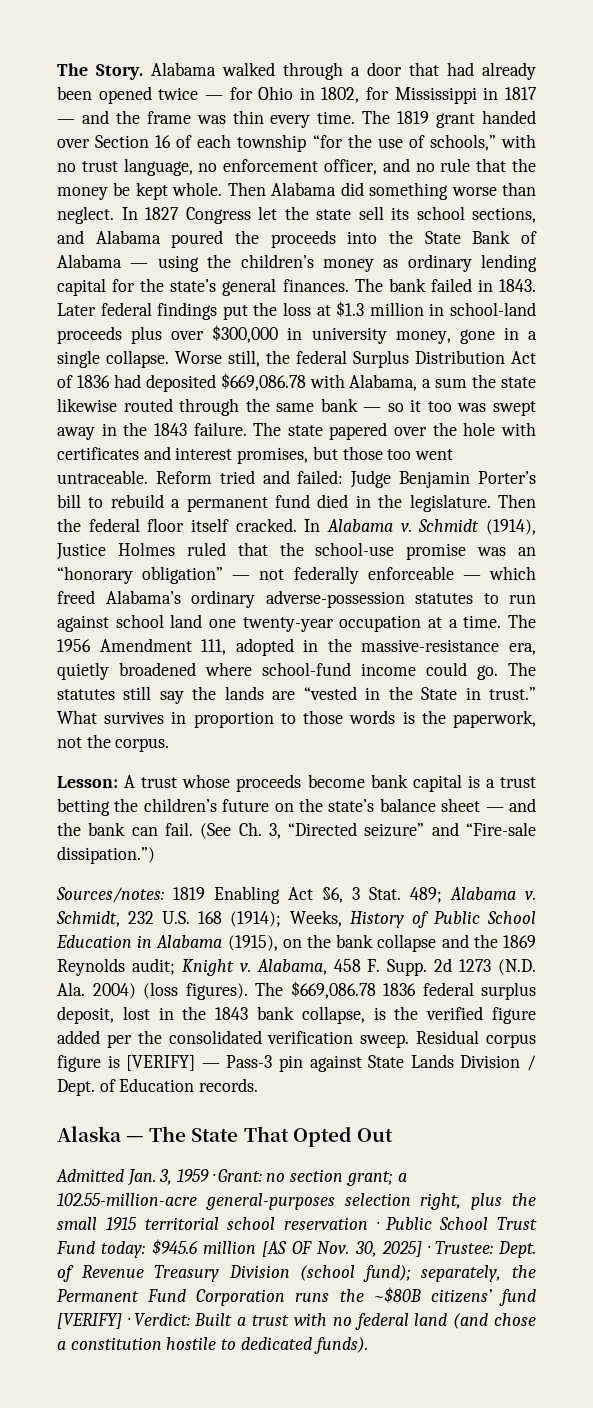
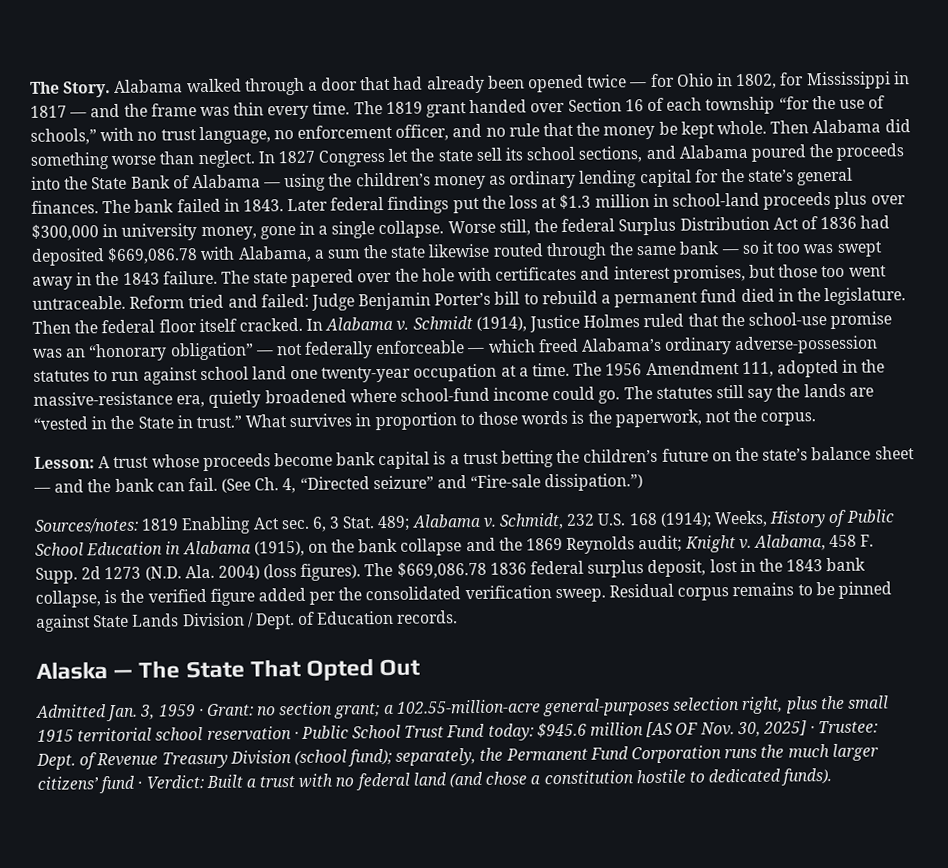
[268,823,281,839] 3, -> [282,477,297,494] 4,
[322,887,343,903] §6, -> [280,516,327,532] sec. 6,
[57,1055,303,1072] figure is [VERIFY] — Pass-3 pin -> [732,581,892,599] remains to be pinned
[373,1287,421,1303] ~$80B -> [787,743,879,762] much larger
[57,1313,122,1329] [VERIFY] -> (136, 784) none

